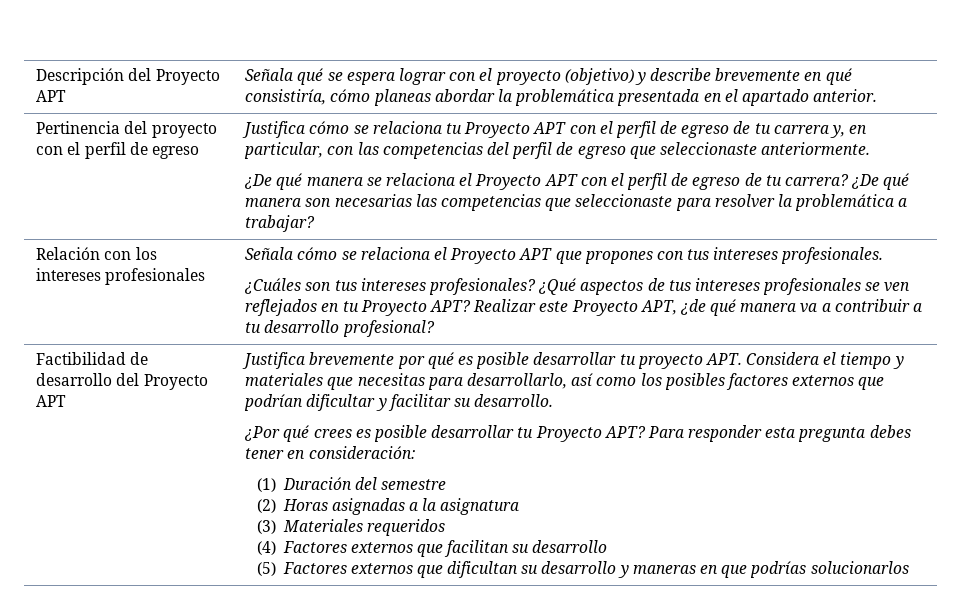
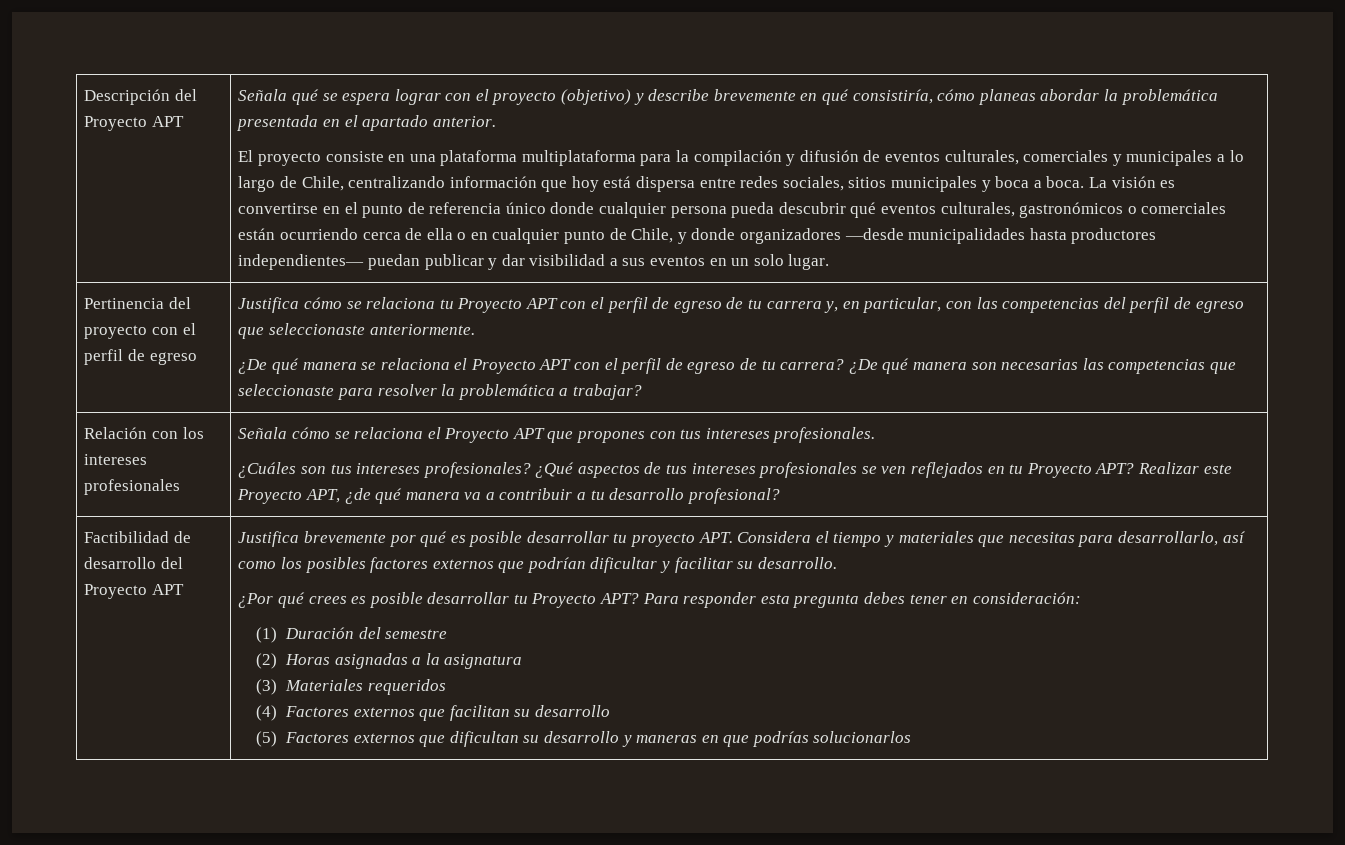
(878, 95) none -> [238,150,1244,166] [238,176,1176,192] [238,202,1227,218] [238,228,1157,244] [238,254,830,270] // El proyecto consiste en una plataforma multiplataforma para la compilación y difusión de eventos culturales, comerciales y municipales a lo largo de Chile, centralizando información que hoy está dispersa entre redes sociales, sitios municipales y boca a boca. La visión es convertirse en el punto de referencia único donde cualquier persona pueda descubrir qué eventos culturales, gastronómicos o comerciales están ocurriendo cerca de ella o en cualquier punto de Chile, y donde organizadores —desde municipalidades hasta productores independientes— puedan publicar y dar visibilidad a sus eventos en un solo lugar.

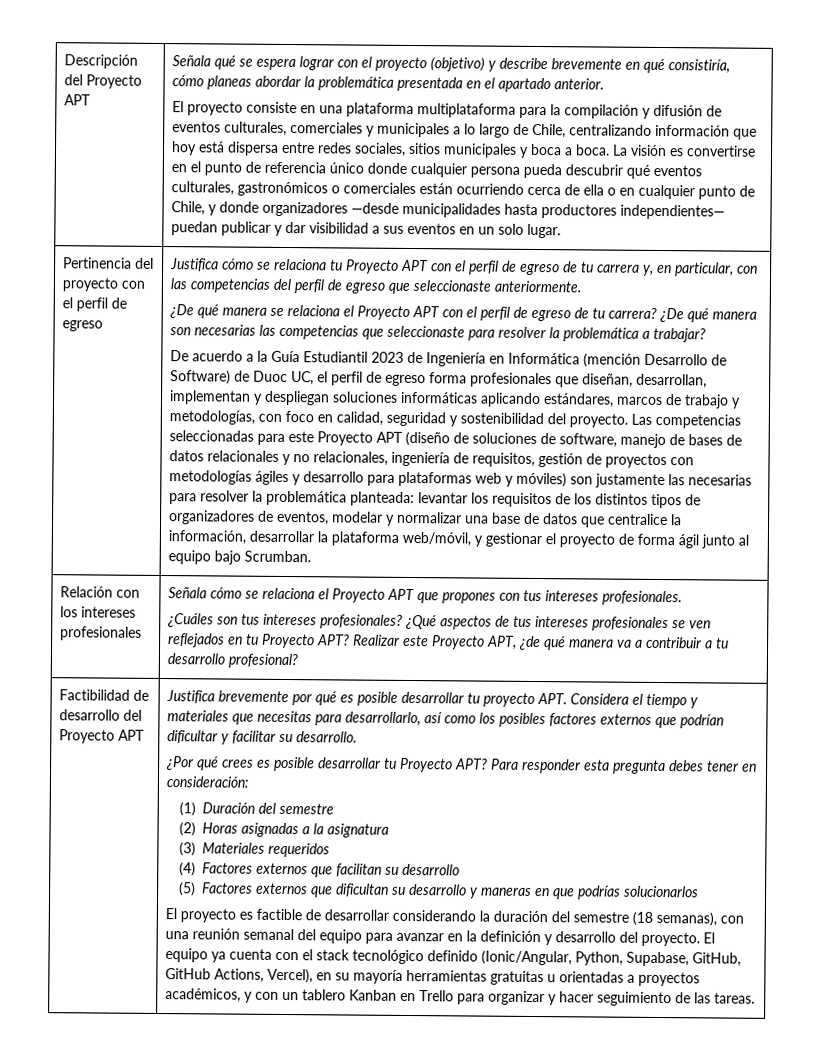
(642, 392) none -> [169,350,727,368] [169,370,707,389] [168,390,741,409] [168,410,741,429] [168,430,742,449] [168,450,694,469] [168,470,752,489] [168,490,701,509] [168,510,682,528] [167,530,749,549] [167,550,311,565] // De acuerdo a la Guía Estudiantil 2023 de Ingeniería en Informática (mención Desarrollo de Software) de Duoc UC, el perfil de egreso forma profesionales que diseñan, desarrollan, implementan y despliegan soluciones informáticas aplicando estándares, marcos de trabajo y metodologías, con foco en calidad, seguridad y sostenibilidad del proyecto. Las competencias seleccionadas para este Proyecto APT (diseño de soluciones de software, manejo de bases de datos relacionales y no relacionales, ingeniería de requisitos, gestión de proyectos con metodologías ágiles y desarrollo para plataformas web y móviles) son justamente las necesarias para resolver la problemática planteada: levantar los requisitos de los distintos tipos de organizadores de eventos, modelar y normalizar una base de datos que centralice la información, desarrollar la plataforma web/móvil, y gestionar el proyecto de forma ágil junto al equipo bajo Scrumban.
(912, 737) none -> [164,908,744,927] [164,928,715,947] [164,948,741,967] [164,968,700,987] [164,988,755,1007] // El proyecto es factible de desarrollar considerando la duración del semestre (18 semanas), con una reunión semanal del equipo para avanzar en la definición y desarrollo del proyecto. El equipo ya cuenta con el stack tecnológico definido (Ionic/Angular, Python, Supabase, GitHub, GitHub Actions, Vercel), en su mayoría herramientas gratuitas u orientadas a proyectos académicos, y con un tablero Kanban en Trello para organizar y hacer seguimiento de las tareas.

